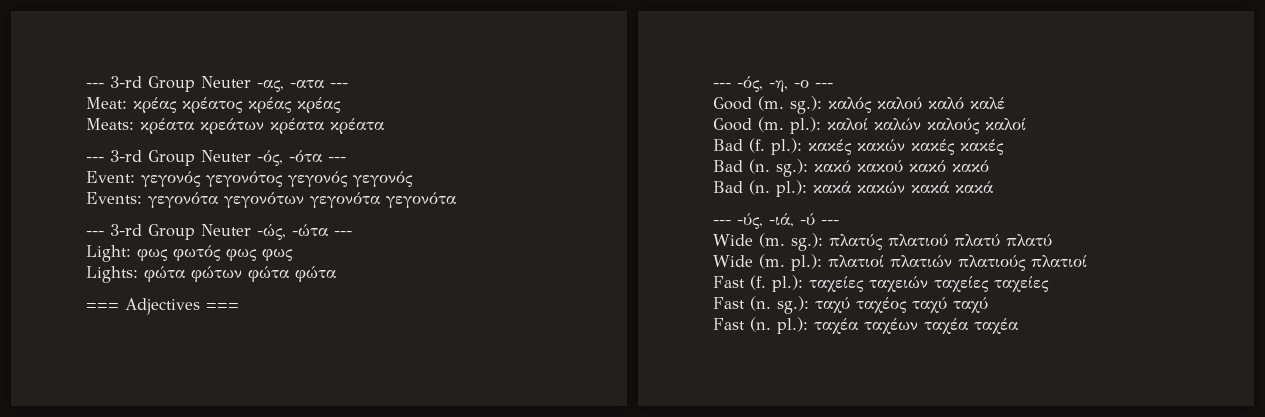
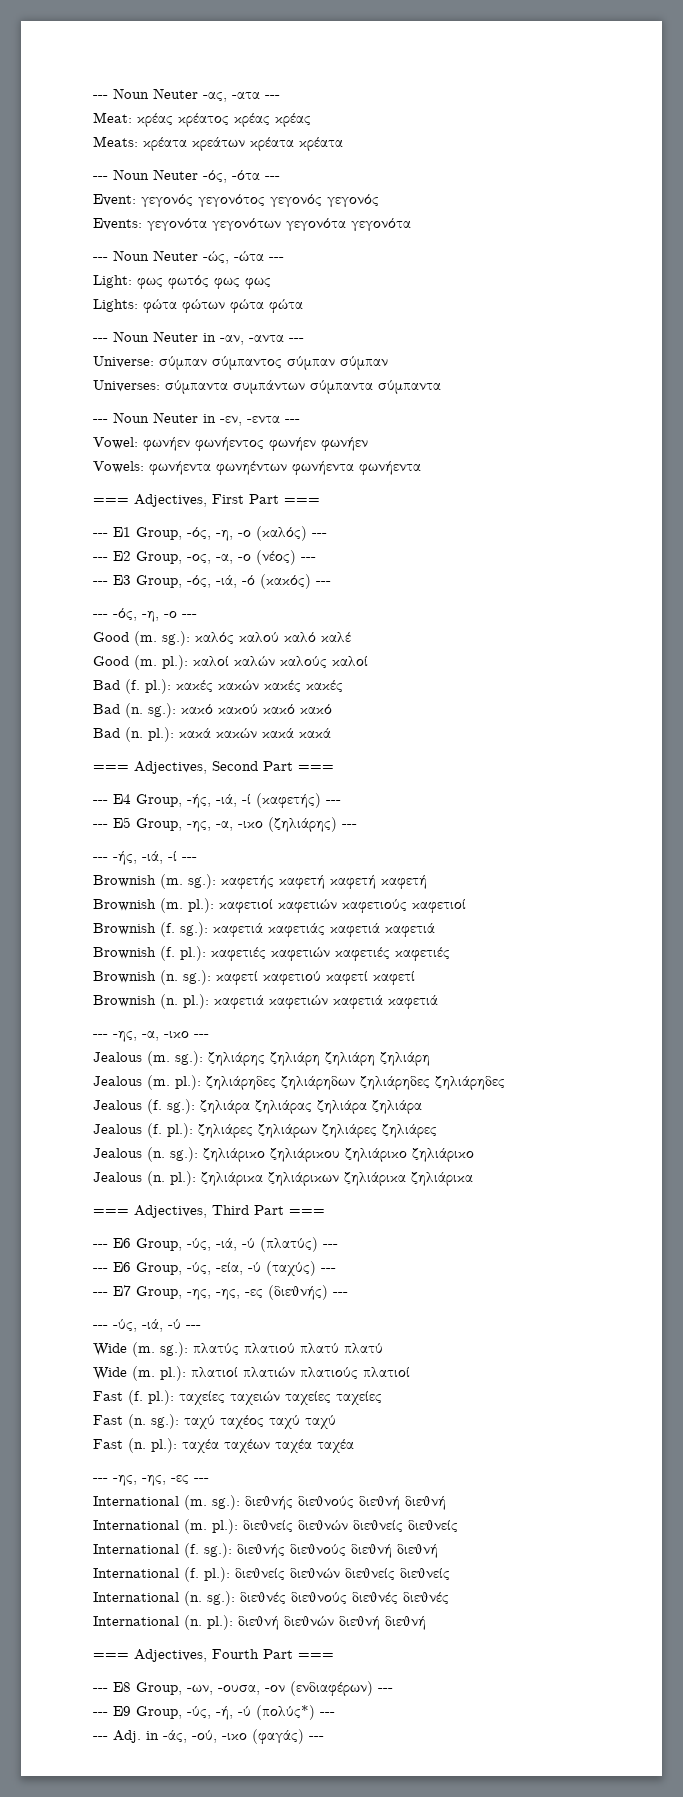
[86,76,195,92] --- 3-rd Group -> [93,88,149,99] --- Noun
[110,150,195,166] 3-rd Group -> [113,169,149,180] Noun
[110,224,195,240] 3-rd Group -> [113,250,149,261] Noun
[86,298,239,315] === Adjectives === -> [93,331,304,345] [93,356,388,370] [93,380,441,394] [93,412,300,426] [93,437,368,451] [93,461,421,475] [93,494,320,507] [93,526,327,541] [93,550,316,565] [93,574,331,589] --- Noun Neuter in -αν, -αντα --- // Universe: σύμπαν σύμπαντος σύμπαν σύμπαν // Universes: σύμπαντα συμπάντων σύμπαντα σύμπαντα // --- Noun Neuter in -εν, -εντα --- // Vowel: φωνήεν φωνήεντος φωνήεν φωνήεν // Vowels: φωνήεντα φωνηέντων φωνήεντα φωνήεντα // === Adjectives, First Part === // --- E1 Group, -ός, -η, -ο (καλός) --- // --- E2 Group, -ος, -α, -ο (νέος) --- // --- E3 Group, -ός, -ιά, -ό (κακός) ---
(993, 187) none -> [93,761,334,774] [93,793,341,808] [93,817,357,832] [93,851,197,865] [93,874,427,889] [93,898,466,913] [93,922,435,937] [93,946,450,961] [93,970,415,985] [93,994,438,1009] [93,1031,209,1042] [93,1051,430,1066] [93,1075,505,1090] [93,1099,422,1114] [93,1123,437,1138] [93,1147,474,1162] [93,1171,473,1186] [93,1205,325,1218] [93,1237,338,1252] [93,1261,336,1276] [93,1285,348,1300] // === Adjectives, Second Part === // --- E4 Group, -ής, -ιά, -ί (καφετής) --- // --- E5 Group, -ης, -α, -ικο (ζηλιάρης) --- // --- -ής, -ιά, -ί --- // Brownish (m. sg.): καφετής καφετή καφετή καφετή // Brownish (m. pl.): καφετιοί καφετιών καφετιούς καφετιοί // Brownish (f. sg.): καφετιά καφετιάς καφετιά καφετιά // Brownish (f. pl.): καφετιές καφετιών καφετιές καφετιές // Brownish (n. sg.): καφετί καφετιού καφετί καφετί // Brownish (n. pl.): καφετιά καφετιών καφετιά καφετιά // --- -ης, -α, -ικο --- // Jealous (m. sg.): ζηλιάρης ζηλιάρη ζηλιάρη ζηλιάρη // Jealous (m. pl.): ζηλιάρηδες ζηλιάρηδων ζηλιάρηδες ζηλιάρηδες // Jealous (f. sg.): ζηλιάρα ζηλιάρας ζηλιάρα ζηλιάρα // Jealous (f. pl.): ζηλιάρες ζηλιάρων ζηλιάρες ζηλιάρες // Jealous (n. sg.): ζηλιάρικο ζηλιάρικου ζηλιάρικο ζηλιάρικο // Jealous (n. pl.): ζηλιάρικα ζηλιάρικων ζηλιάρικα ζηλιάρικα // === Adjectives, Third Part === // --- E6 Group, -ύς, -ιά, -ύ (πλατύς) --- // --- E6 Group, -ύς, -εία, -ύ (ταχύς) --- // --- E7 Group, -ης, -ης, -ες (διεθνής) ---
(1018, 326) none -> [93,1475,209,1486] [93,1495,446,1510] [93,1519,458,1534] [93,1543,438,1558] [93,1567,450,1582] [93,1591,449,1606] [93,1615,426,1630] [93,1649,334,1662] [93,1681,393,1696] [93,1705,335,1720] [93,1729,324,1744] // --- -ης, -ης, -ες --- // International (m. sg.): διεθνής διεθνούς διεθνή διεθνή // International (m. pl.): διεθνείς διεθνών διεθνείς διεθνείς // International (f. sg.): διεθνής διεθνούς διεθνή διεθνή // International (f. pl.): διεθνείς διεθνών διεθνείς διεθνείς // International (n. sg.): διεθνές διεθνούς διεθνές διεθνές // International (n. pl.): διεθνή διεθνών διεθνή διεθνή // === Adjectives, Fourth Part === // --- E8 Group, -ων, -ουσα, -ον (ενδιαφέρων) --- // --- E9 Group, -ύς, -ή, -ύ (πολύς*) --- // --- Adj. in -άς, -ού, -ικο (φαγάς) ---

